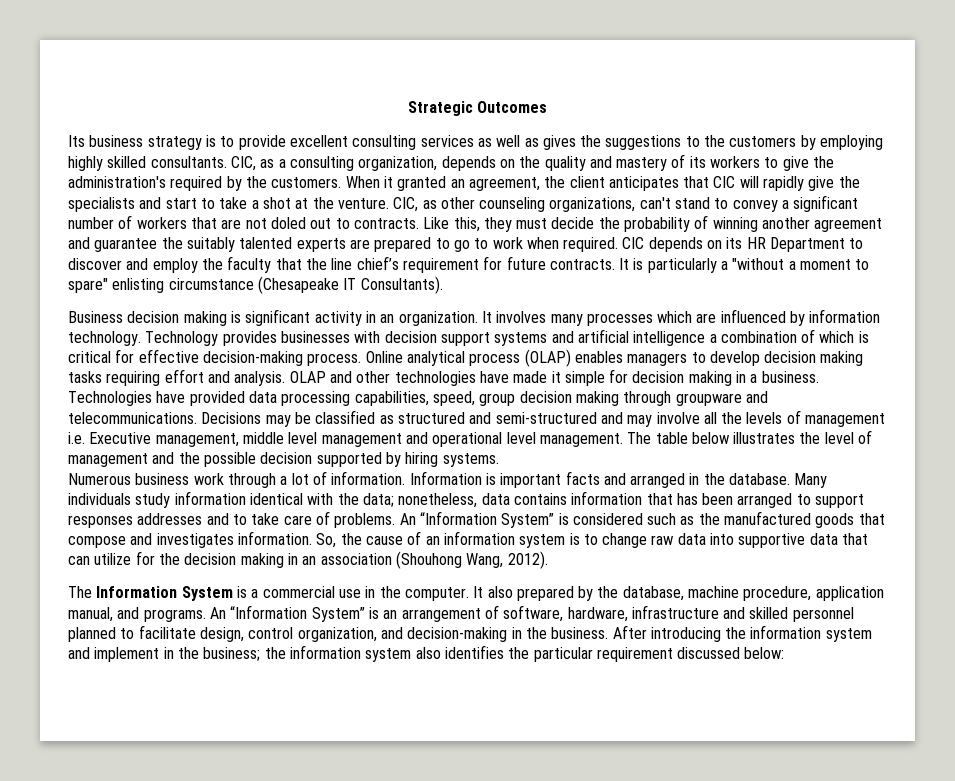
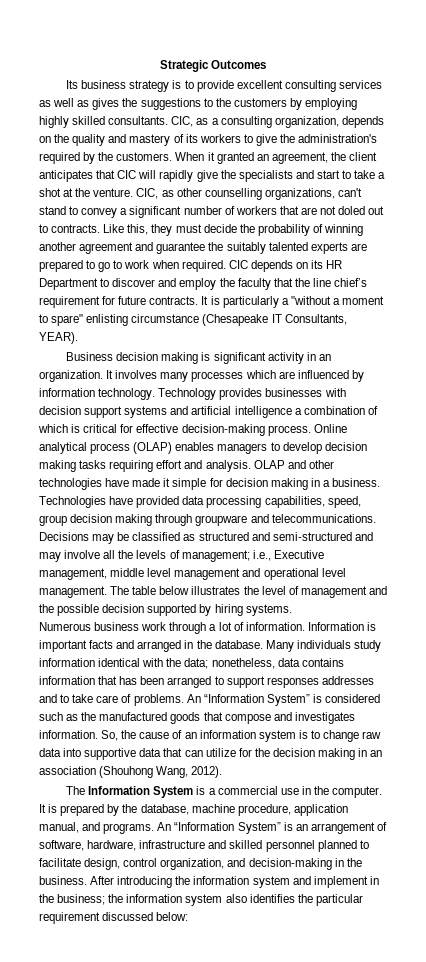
[479,197,546,212] counseling -> [204,188,262,200] counselling
[360,276,443,294] Consultants). -> [284,314,347,325] [39,332,78,344] Consultants, YEAR).
[805,413,886,427] [68,432,85,444] management i.e. -> [181,550,271,562] management; i.e.,
[487,586,513,598] also -> [48,804,58,813] is

